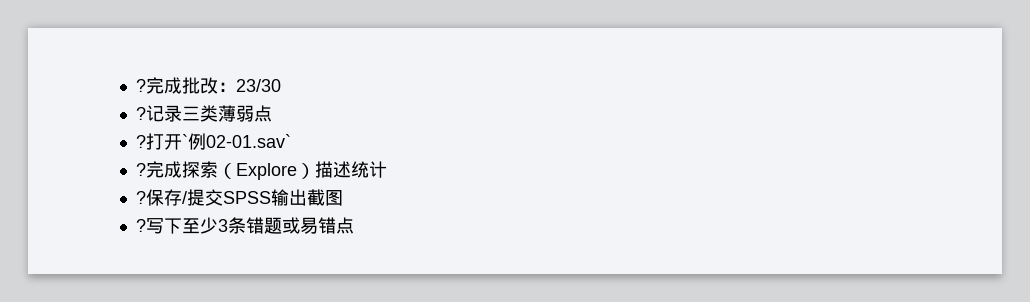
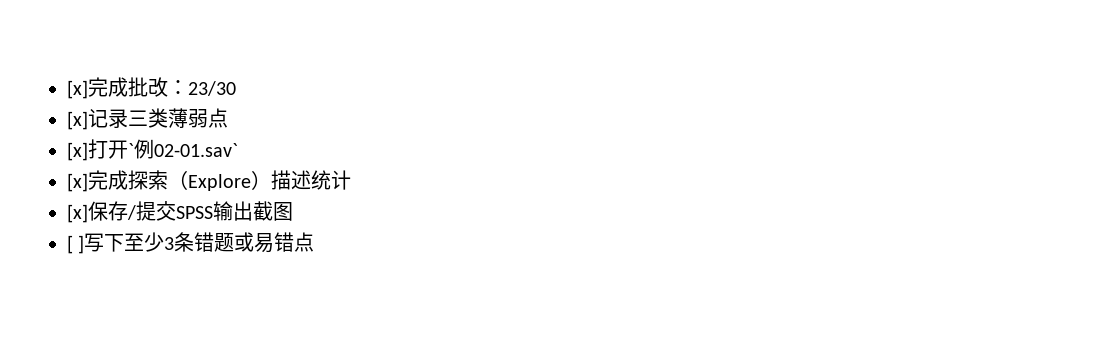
[135,79,146,92] ? -> [67,80,88,99] [x]
[135,107,146,120] ? -> [67,111,88,130] [x]
[135,135,146,148] ? -> [67,142,88,161] [x]
[135,163,146,176] ? -> [67,173,88,192] [x]
[135,191,146,204] ? -> [67,204,88,223] [x]
[135,219,146,232] ? -> [67,235,85,254] [ ]

